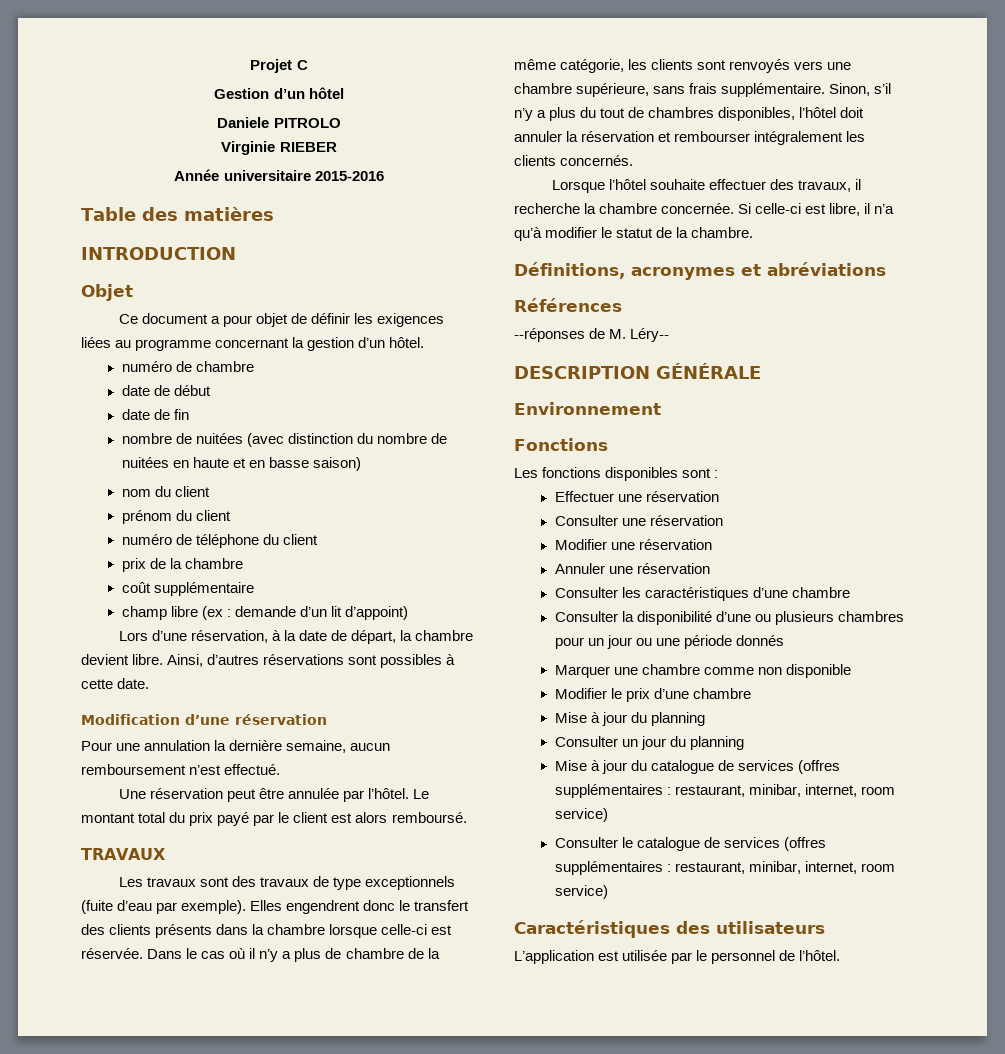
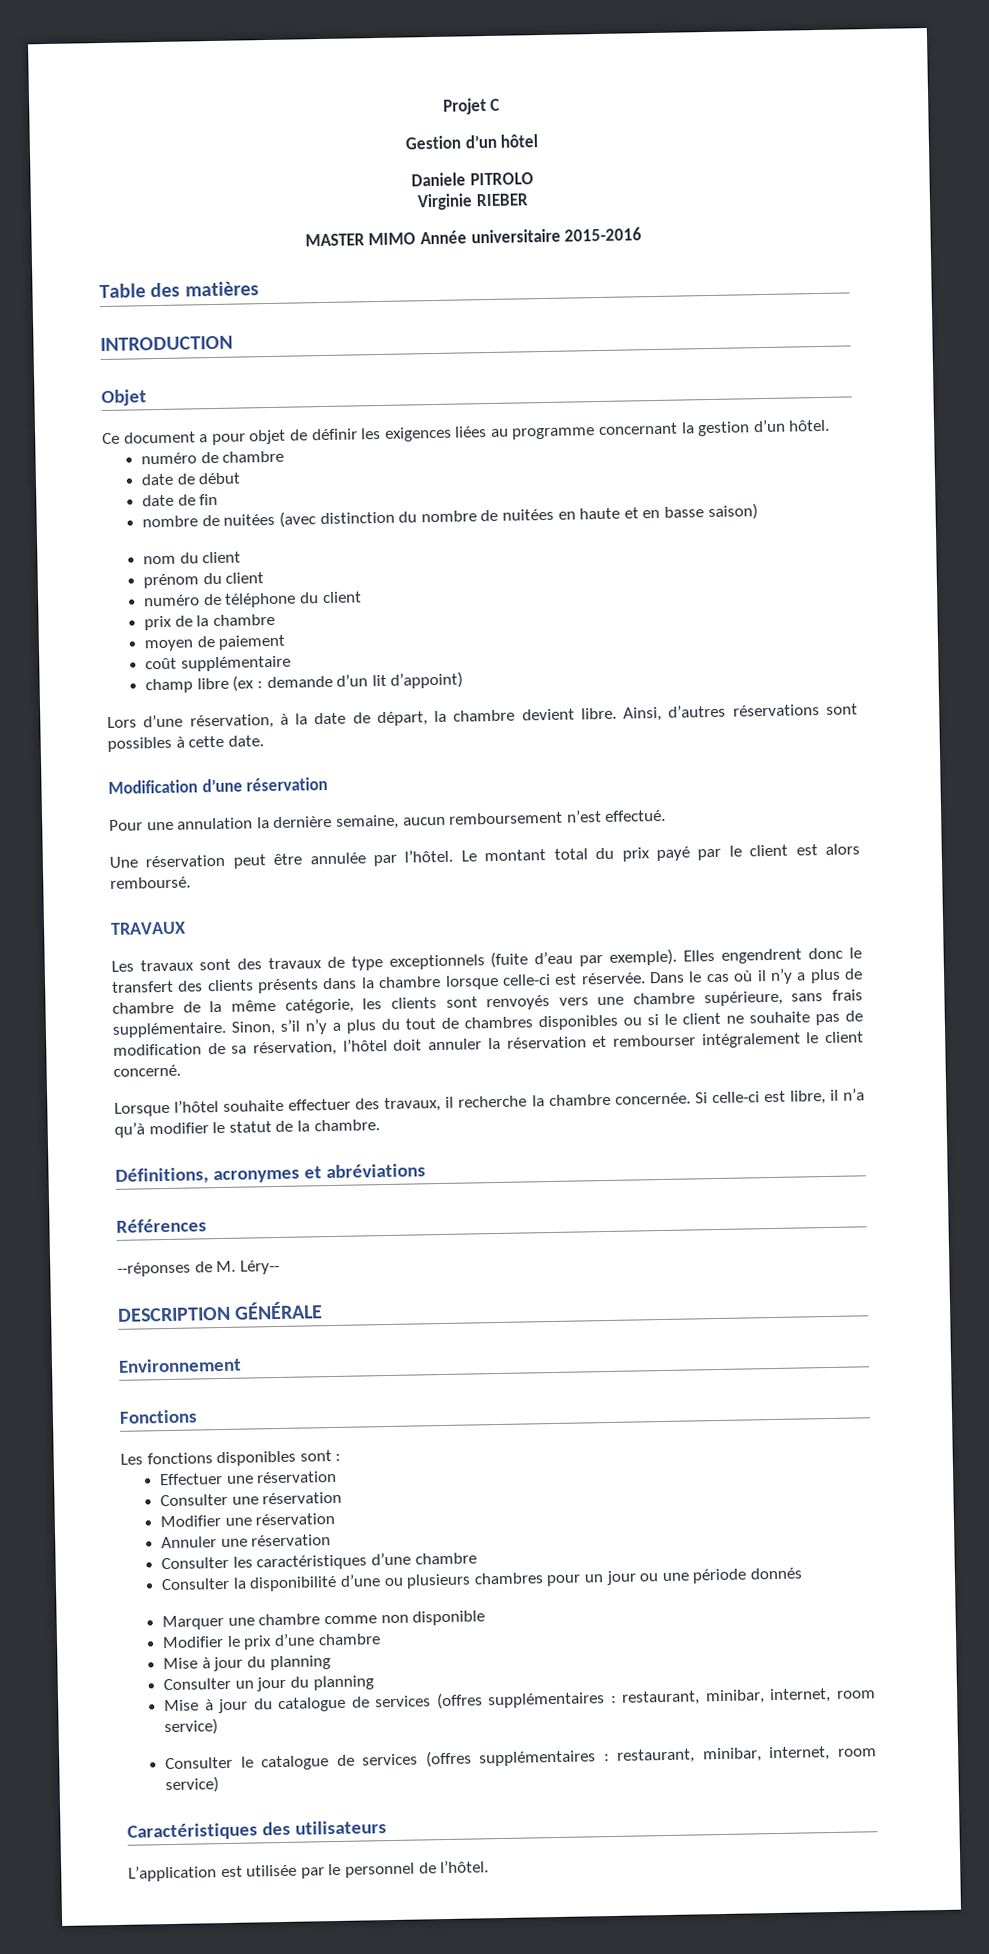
(337, 147) none -> [304,232,417,247] MASTER MIMO
(244, 563) none -> [144,634,287,652] // moyen de paiement
[718,107,796,121] disponibles, -> [538,1010,863,1031] [113,1040,338,1057] disponibles ou si le client ne souhaite pas de modification de sa réservation,
[846,131,866,142] [514,155,634,166] les clients concernés. -> [806,1031,864,1044] [113,1064,181,1077] le client concerné.

